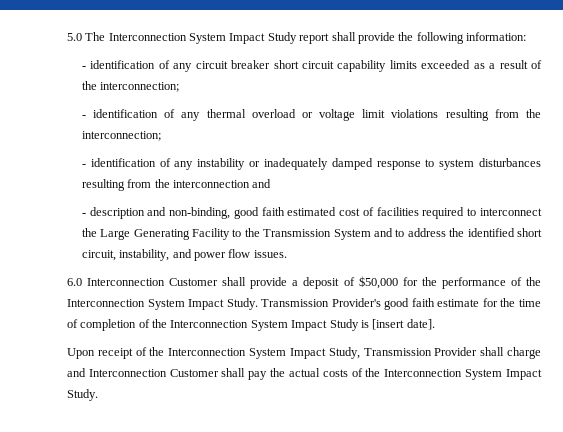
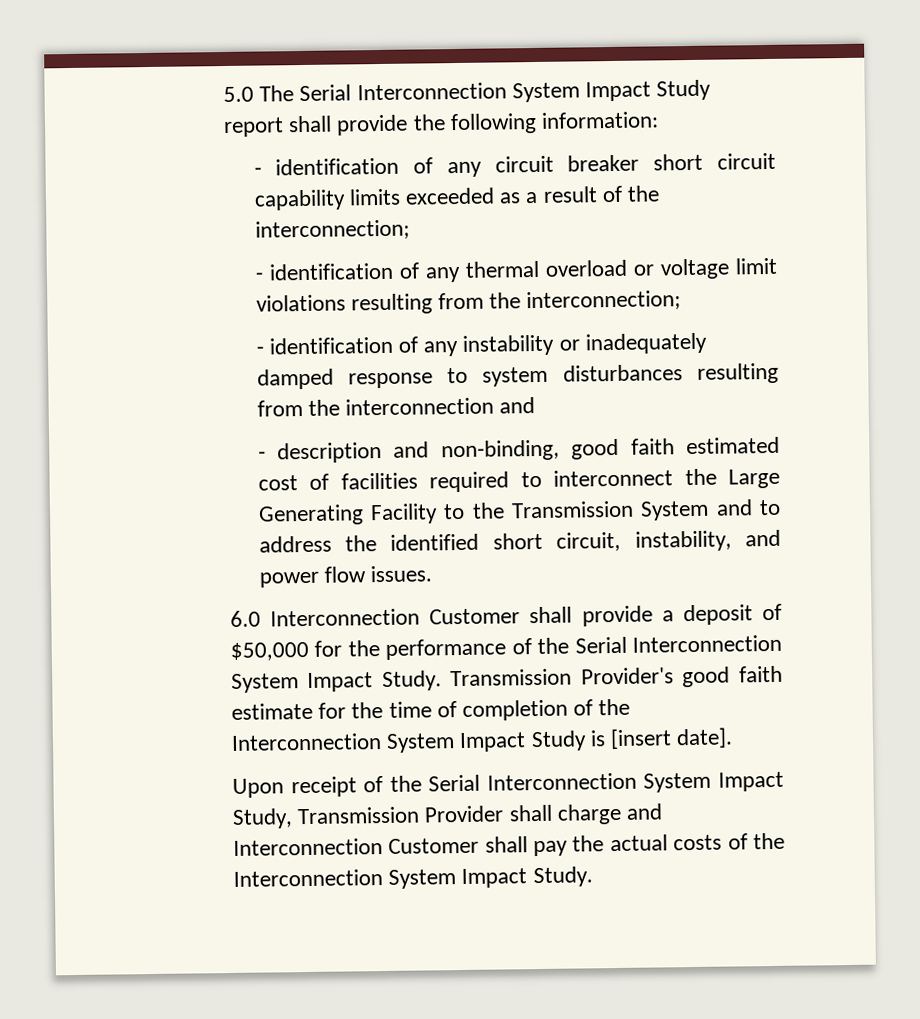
(106, 36) none -> [299,84,352,102] Serial
(542, 281) none -> [574,636,627,654] Serial
(165, 351) none -> [428,774,481,792] Serial

